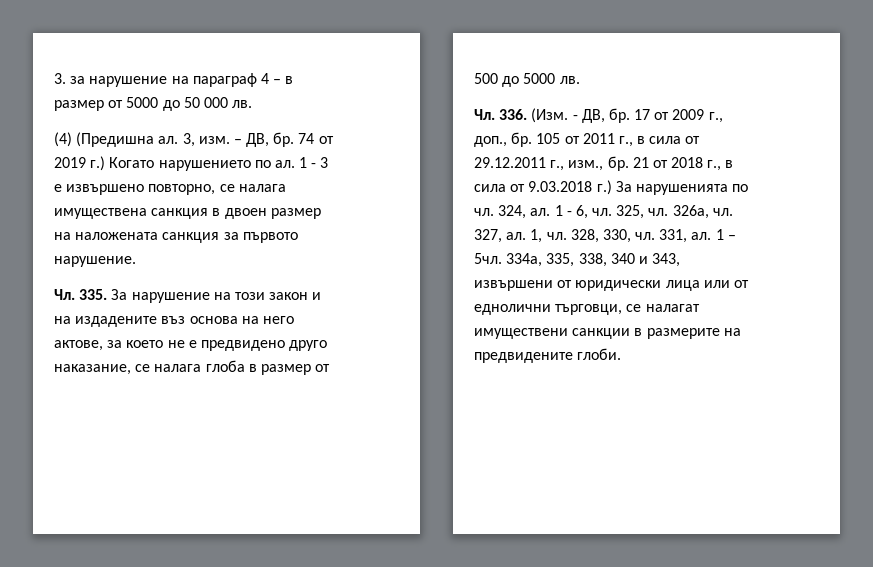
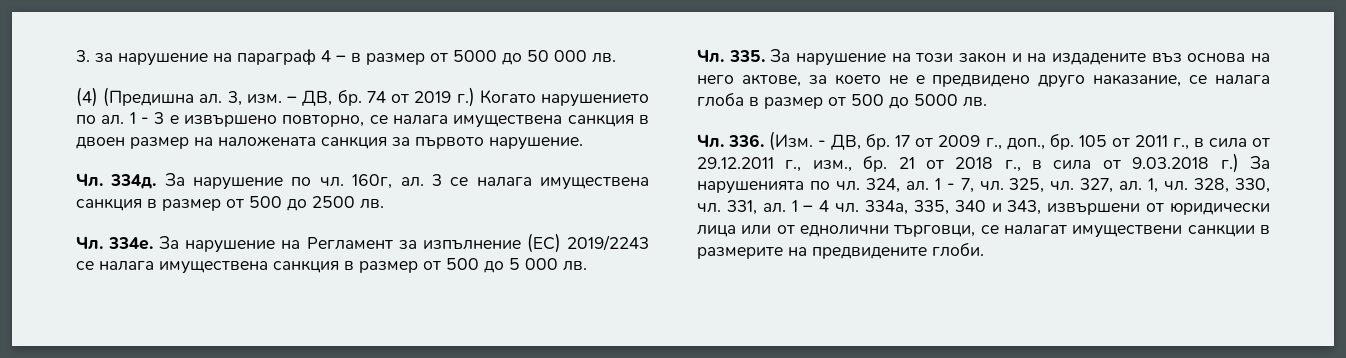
(136, 261) none -> [76,173,649,190] [76,196,384,211] [76,233,649,253] [76,258,587,274] // Чл. 334д. За нарушение по чл. 160г, ал. 3 се налага имуществена санкция в размер от 500 до 2500 лв. // Чл. 334е. За нарушение на Регламент за изпълнение (ЕС) 2019/2243 се налага имуществена санкция в размер от 500 до 5 000 лв.
[575,205,588,219] 6, -> [960,178,974,193] 7,
[672,205,733,219] 326а, чл. -> (1075, 186) none
[474,253,502,264] 5чл. -> [819,200,860,213] 4 чл.
[578,253,607,267] 338, -> (949, 207) none

